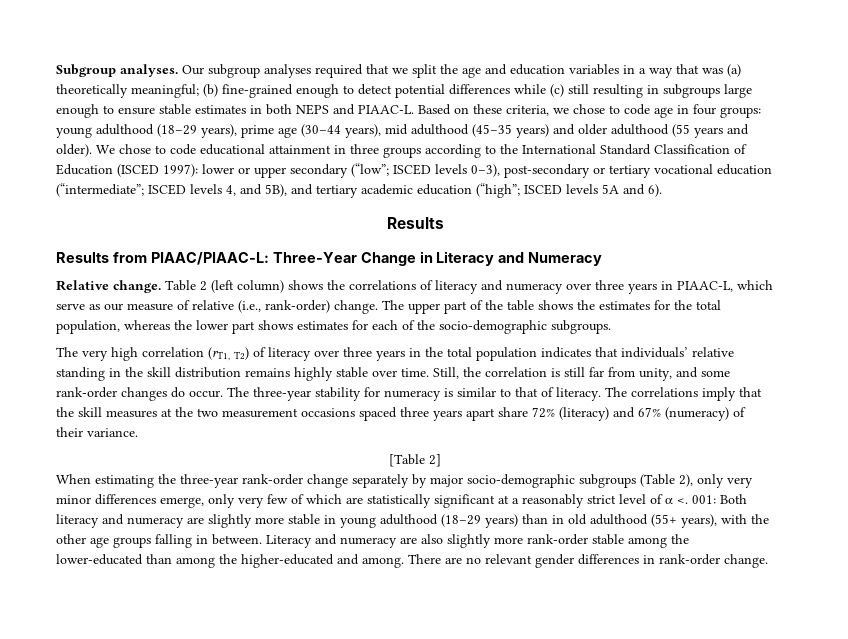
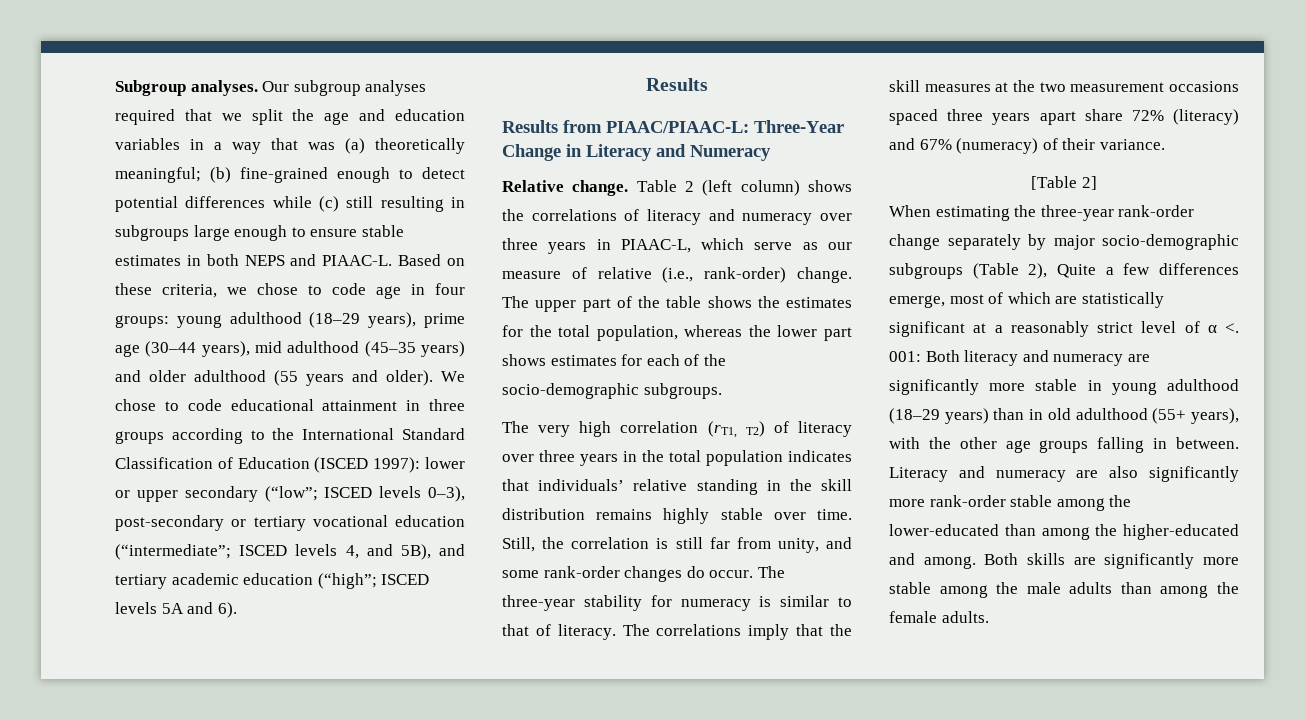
[697,474,753,488] [56,494,288,508] only very minor differences emerge, only very few -> [1057,263,1239,278] [889,294,984,308] Quite a few differences emerge, most
[208,514,252,528] slightly -> [889,379,979,395] significantly
[447,534,491,548] slightly -> [1149,466,1239,482] significantly
[408,554,768,568] There are no relevant gender differences in rank-order change. -> [984,553,1239,569] [889,582,1239,598] [889,611,989,623] Both skills are significantly more stable among the male adults than among the female adults.

